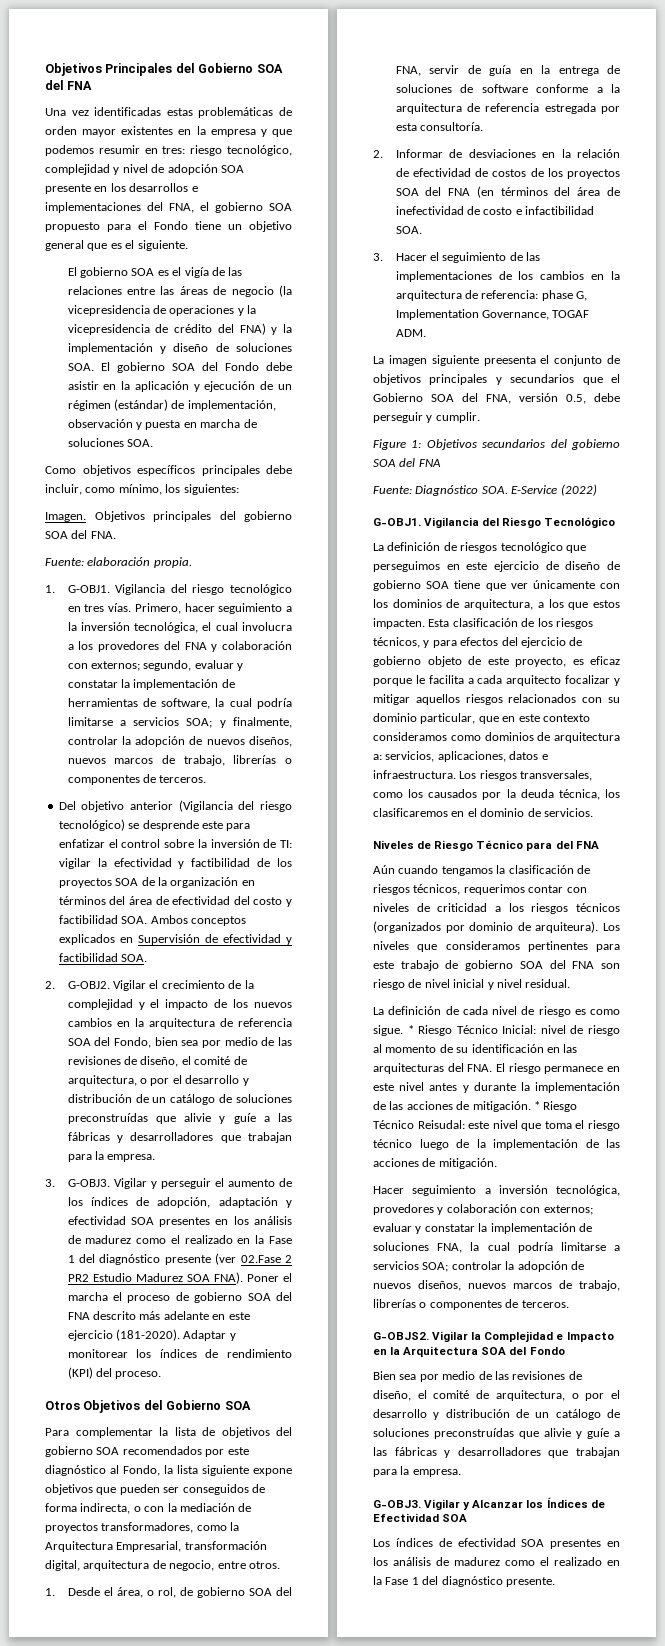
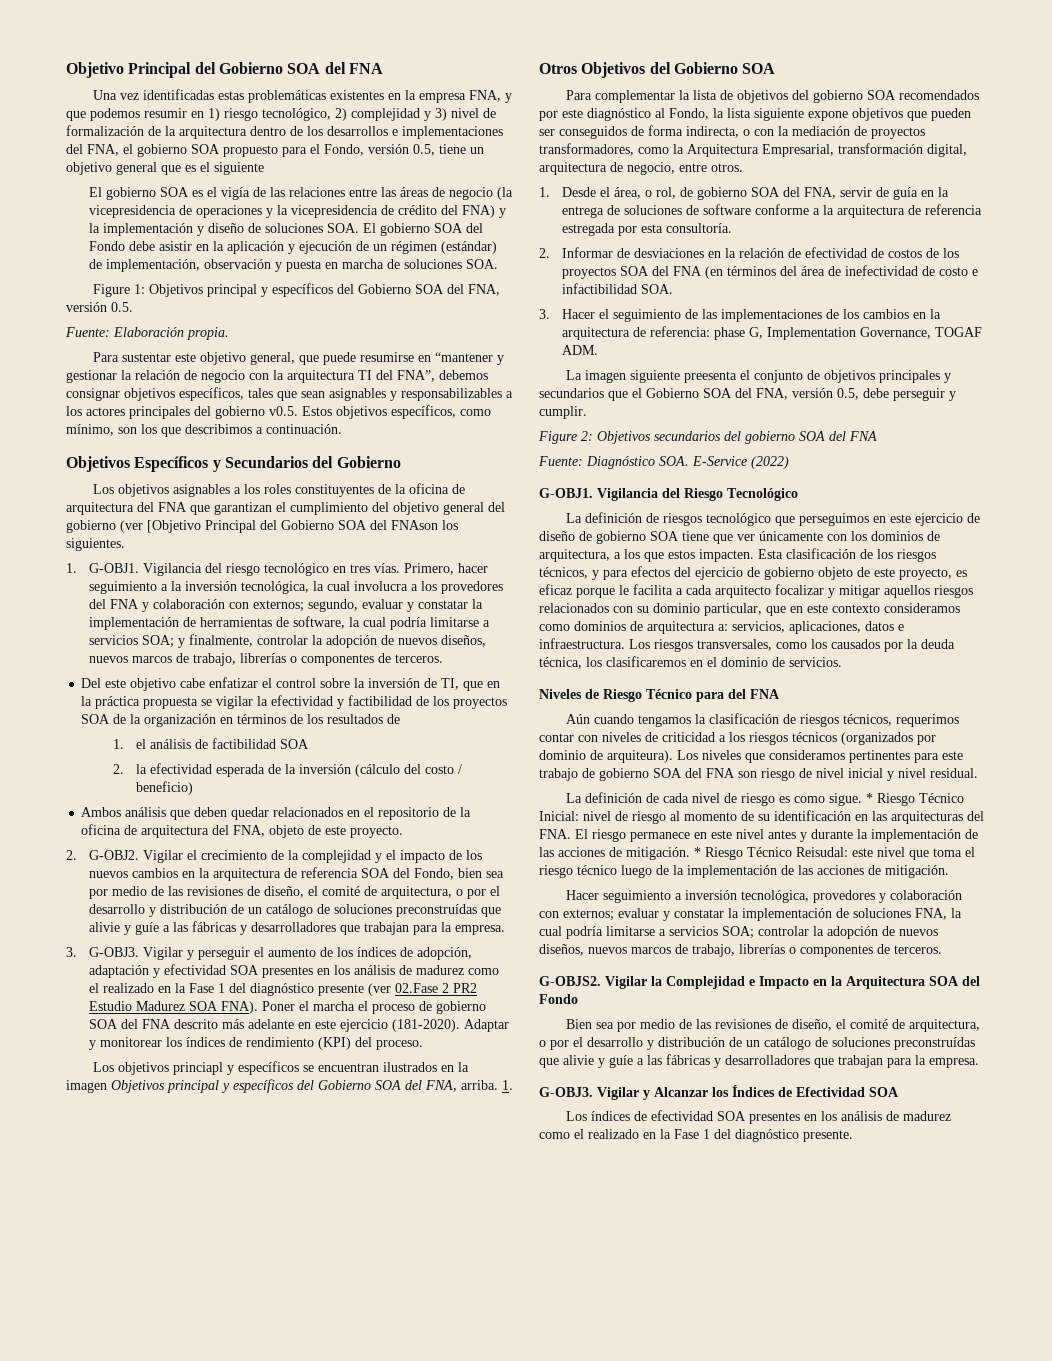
[45,63,173,76] Objetivos Principales -> [66,62,192,78] Objetivo Principal
[279,107,292,116] [45,126,117,137] de orden mayor -> (327, 96) none
(256, 133) none -> [469,90,502,102] FNA,
[162,146,186,154] tres: -> [208,108,220,121] 1)
[45,164,244,175] [45,184,108,194] complejidad y nivel de adopción SOA presente en -> [335,108,496,121] [66,125,303,139] 2) complejidad y 3) nivel de formalización de la arquitectura dentro de
[154,221,188,230] Fondo -> [324,144,435,156] Fondo, versión 0.5,
[137,240,188,251] siguiente. -> [214,162,264,175] siguiente
[45,465,292,476] [45,484,239,495] [45,511,292,522] [45,530,116,539] [45,557,192,568] Como objetivos específicos principales debe incluir, como mínimo, los siguientes: // Imagen. Objetivos principales del gobierno SOA del FNA. // Fuente: elaboración propia. -> [93,283,501,297] [66,302,133,312] [65,327,229,340] [93,352,505,365] [66,370,488,383] [66,387,513,401] [66,405,491,419] [66,424,342,437] [66,456,401,472] [93,483,466,497] [66,502,505,515] [66,520,458,533] [66,538,125,551] Figure 1: Objetivos principal y específicos del Gobierno SOA del FNA, versión 0.5. // Fuente: Elaboración propia. // Para sustentar este objetivo general, que puede resumirse en “mantener y gestionar la relación de negocio con la arquitectura TI del FNA”, debemos consignar objetivos específicos, tales que sean asignables y responsabilizables a los actores principales del gobierno v0.5. Estos objetivos específicos, como mínimo, son los que describimos a continuación. // Objetivos Específicos y Secundarios del Gobierno // Los objetivos asignables a los roles constituyentes de la oficina de arquitectura del FNA que garantizan el cumplimiento del objetivo general del gobierno (ver [Objetivo Principal del Gobierno SOA del FNAson los siguientes.
[202,622,212,631] el -> [313,581,325,591] la
[81,800,292,812] [58,819,251,831] objetivo anterior (Vigilancia del riesgo tecnológico) se desprende este para -> [105,678,206,691] este objetivo cabe
[280,840,292,848] TI: -> [441,678,501,691] [81,696,213,709] TI, que en la práctica propuesta se
[109,896,292,907] [58,915,246,926] [58,934,292,945] [58,953,148,962] del área de efectividad del costo y factibilidad SOA. Ambos conceptos explicados en Supervisión de efectividad y factibilidad SOA. -> [290,714,401,724] [112,738,309,749] [112,763,462,777] [135,781,193,795] [81,807,472,820] [81,824,404,838] de los resultados de // 1. el análisis de factibilidad SOA // 2. la efectividad esperada de la inversión (cálculo del costo / beneficio) // Ambos análisis que deben quedar relacionados en el repositorio de la oficina de arquitectura del FNA, objeto de este proyecto.
(162, 1375) none -> [93,1061,470,1075] [66,1079,513,1093] // Los objetivos princiapl y específicos se encuentran ilustrados en la imagen Objetivos principal y específicos del Gobierno SOA del FNA, arriba. 1.
[411,440,422,448] 1: -> [581,431,593,441] 2:

